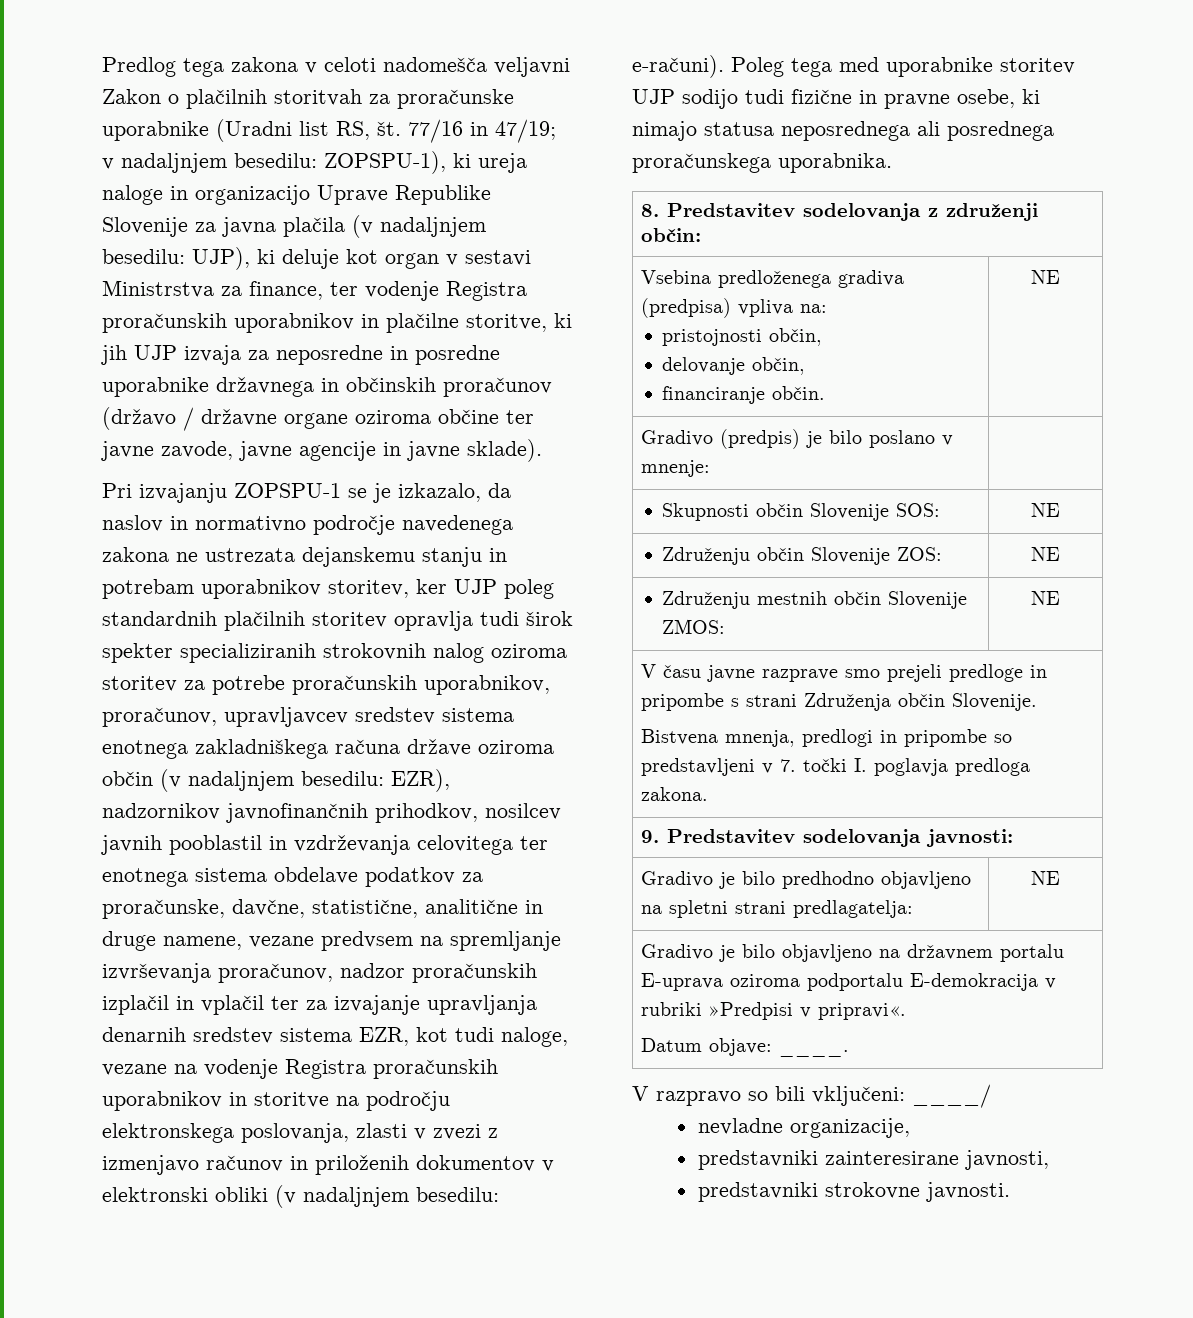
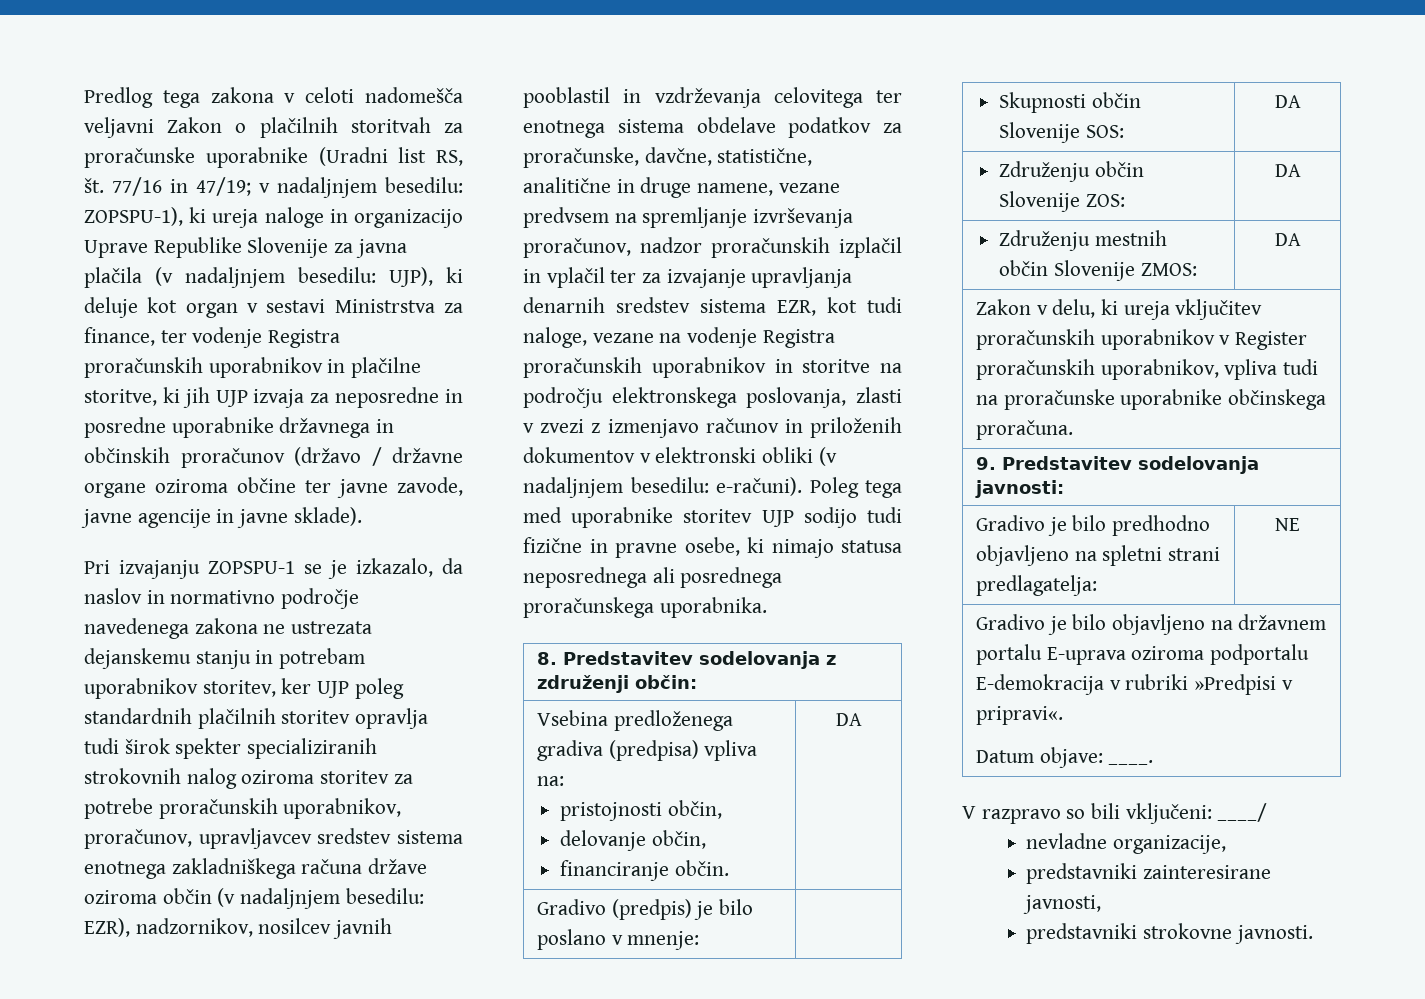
[102,803,478,823] nadzornikov javnofinančnih prihodkov, -> [135,918,253,937] nadzornikov,
[1031,270,1060,284] NE -> [835,713,862,726] DA
[1031,503,1060,517] NE -> [1274,95,1301,108] DA
[1031,547,1060,561] NE -> [1274,164,1301,177] DA
[1031,591,1060,605] [640,664,1047,682] [640,693,1037,711] [640,729,1012,747] [640,758,1030,776] [640,787,708,801] NE // V času javne razprave smo prejeli predloge in pripombe s strani Združenja občin Slovenije. // Bistvena mnenja, predlogi in pripombe so predstavljeni v 7. točki I. poglavja predloga zakona. -> [1274,233,1301,246] [976,299,1263,320] [976,329,1308,350] [976,359,1319,380] [976,389,1327,410] [976,420,1074,440] DA // Zakon v delu, ki ureja vključitev proračunskih uporabnikov v Register proračunskih uporabnikov, vpliva tudi na proračunske uporabnike občinskega proračuna.

